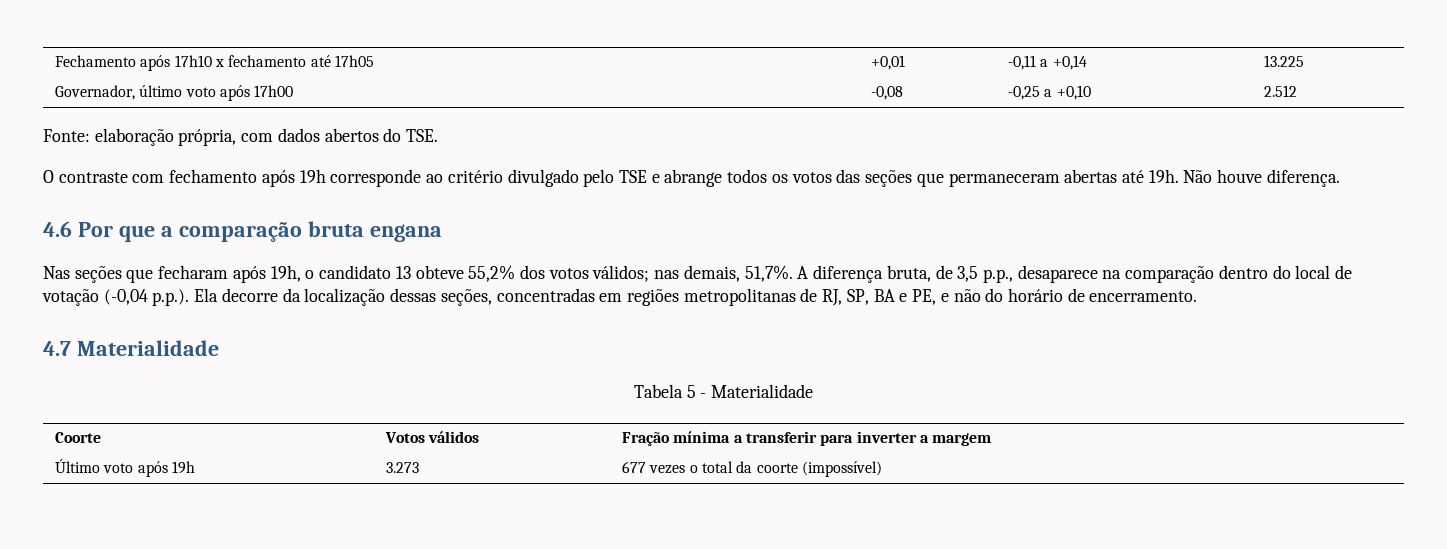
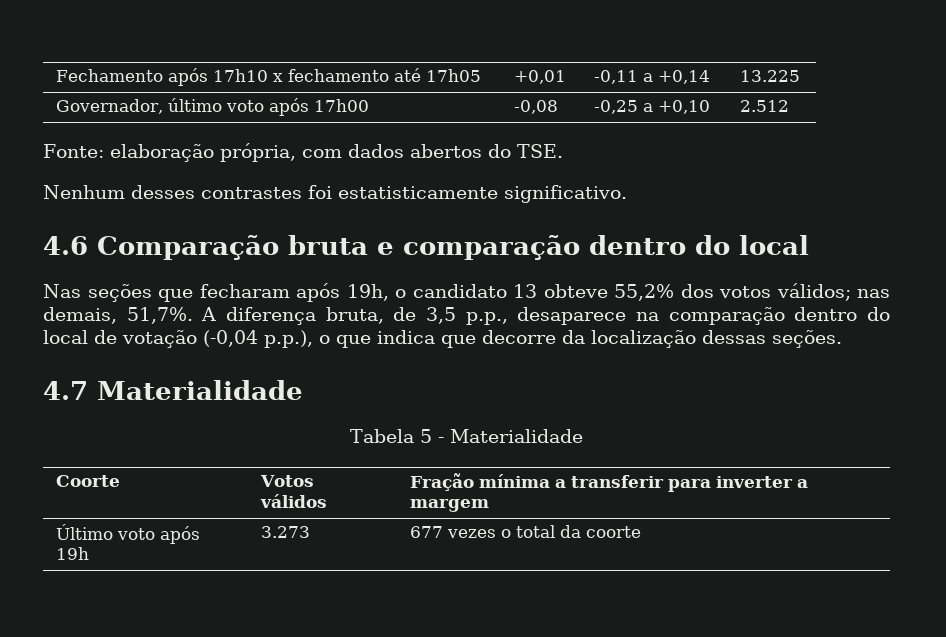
[43,169,1340,187] [43,221,442,242] O contraste com fechamento após 19h corresponde ao critério divulgado pelo TSE e abrange todos os votos das seções que permaneceram abertas até 19h. Não houve diferença. // 4.6 Por que a comparação bruta engana -> [43,185,627,203] [43,235,809,260] Nenhum desses contrastes foi estatisticamente significativo. // 4.6 Comparação bruta e comparação dentro do local
[152,288,1198,306] p.p.). Ela decorre da localização dessas seções, concentradas em regiões metropolitanas de RJ, SP, BA e PE, e não do horário de encerramento. -> [264,330,842,348] p.p.), o que indica que decorre da localização dessas seções.
[801,461,882,477] (impossível) -> (642, 532) none

